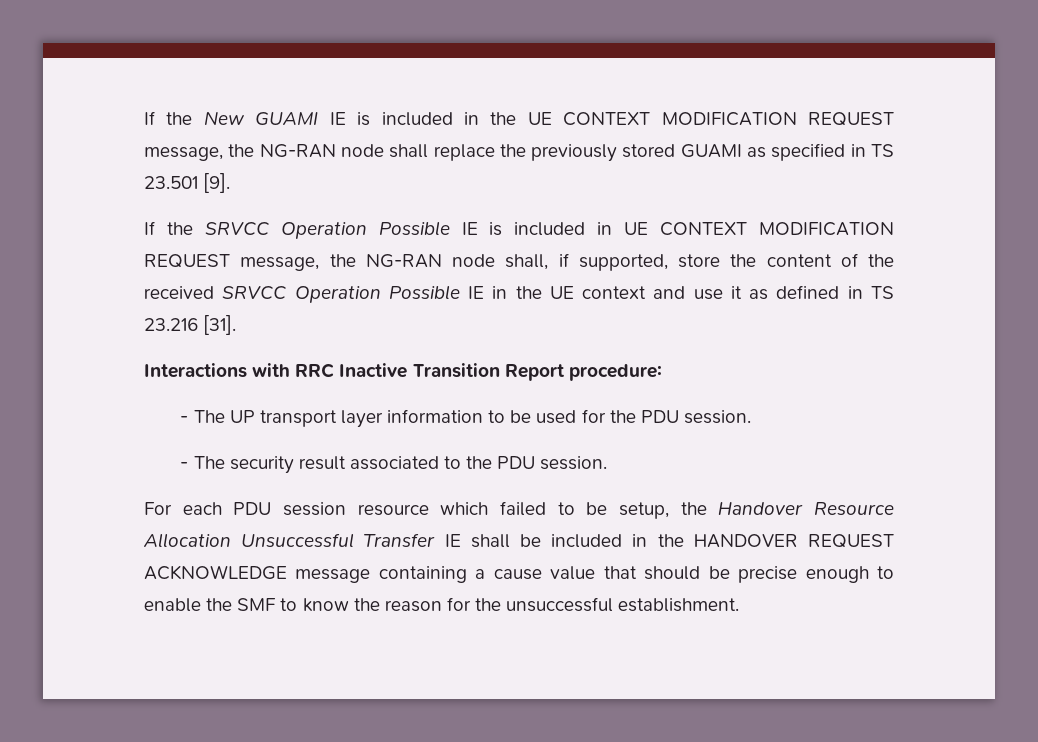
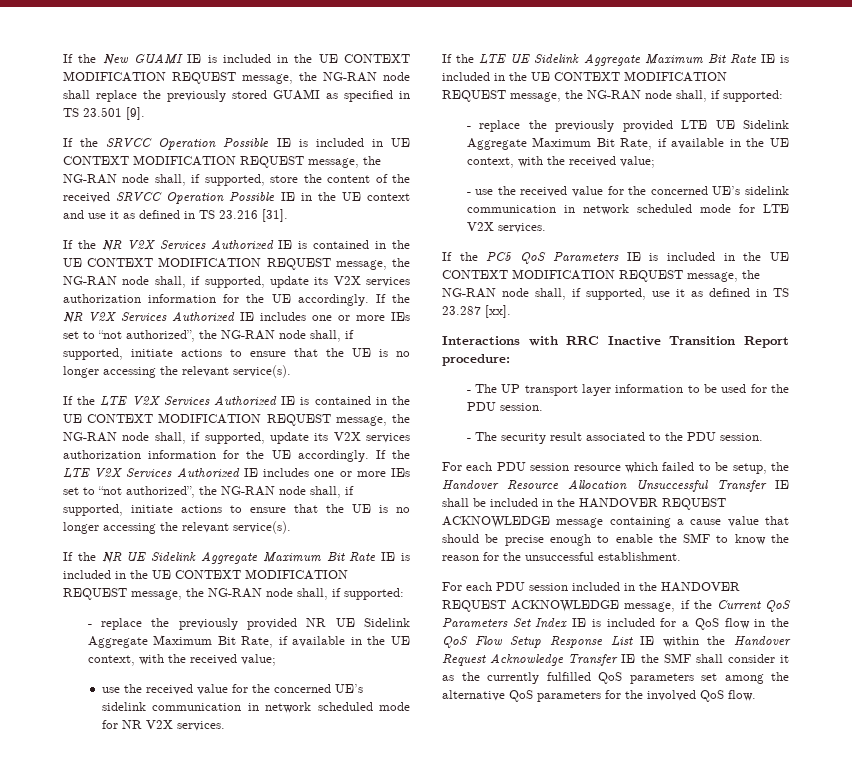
(237, 325) none -> [63,239,410,252] [63,257,410,270] [63,276,410,288] [63,294,410,306] [63,311,410,324] [63,330,354,342] [63,348,410,360] [63,365,291,378] [63,395,410,407] [63,413,410,426] [63,432,410,444] [63,450,410,462] [63,467,411,479] [63,486,354,498] [63,504,410,516] [63,521,291,534] [63,551,411,564] [63,569,348,580] [63,588,404,600] [87,618,410,630] [87,635,410,648] [87,654,276,666] [101,684,363,695] [101,702,410,713] [101,720,225,731] [442,53,789,66] [442,71,727,82] [442,90,783,102] [466,120,789,132] [466,137,789,150] [466,156,655,168] [466,186,789,197] [466,204,789,215] [466,222,546,233] [442,252,789,264] [442,269,760,282] [442,288,789,300] [442,305,511,318] // If the NR V2X Services Authorized IE is contained in the UE CONTEXT MODIFICATION REQUEST message, the NG-RAN node shall, if supported, update its V2X services authorization information for the UE accordingly. If the NR V2X Services Authorized IE includes one or more IEs set to “not authorized”, the NG-RAN node shall, if supported, initiate actions to ensure that the UE is no longer accessing the relevant service(s). // If the LTE V2X Services Authorized IE is contained in the UE CONTEXT MODIFICATION REQUEST message, the NG-RAN node shall, if supported, update its V2X services authorization information for the UE accordingly. If the LTE V2X Services Authorized IE includes one or more IEs set to “not authorized”, the NG-RAN node shall, if supported, initiate actions to ensure that the UE is no longer accessing the relevant service(s). // If the NR UE Sidelink Aggregate Maximum Bit Rate IE is included in the UE CONTEXT MODIFICATION REQUEST message, the NG-RAN node shall, if supported: // - replace the previously provided NR UE Sidelink Aggregate Maximum Bit Rate, if available in the UE context, with the received value; // use the received value for the concerned UE’s sidelink communication in network scheduled mode for NR V2X services. // If the LTE UE Sidelink Aggregate Maximum Bit Rate IE is included in the UE CONTEXT MODIFICATION REQUEST message, the NG-RAN node shall, if supported: // - replace the previously provided LTE UE Sidelink Aggregate Maximum Bit Rate, if available in the UE context, with the received value; // - use the received value for the concerned UE’s sidelink communication in network scheduled mode for LTE V2X services. // If the PC5 QoS Parameters IE is included in the UE CONTEXT MODIFICATION REQUEST message, the NG-RAN node shall, if supported, use it as defined in TS 23.287 [xx].
(740, 605) none -> [442,582,740,592] [442,600,791,612] [442,618,789,630] [442,636,791,648] [442,653,789,666] [442,672,789,684] [442,690,756,702] // For each PDU session included in the HANDOVER REQUEST ACKNOWLEDGE message, if the Current QoS Parameters Set Index IE is included for a QoS flow in the QoS Flow Setup Response List IE within the Handover Request Acknowledge Transfer IE the SMF shall consider it as the currently fulfilled QoS parameters set among the alternative QoS parameters for the involved QoS flow.

